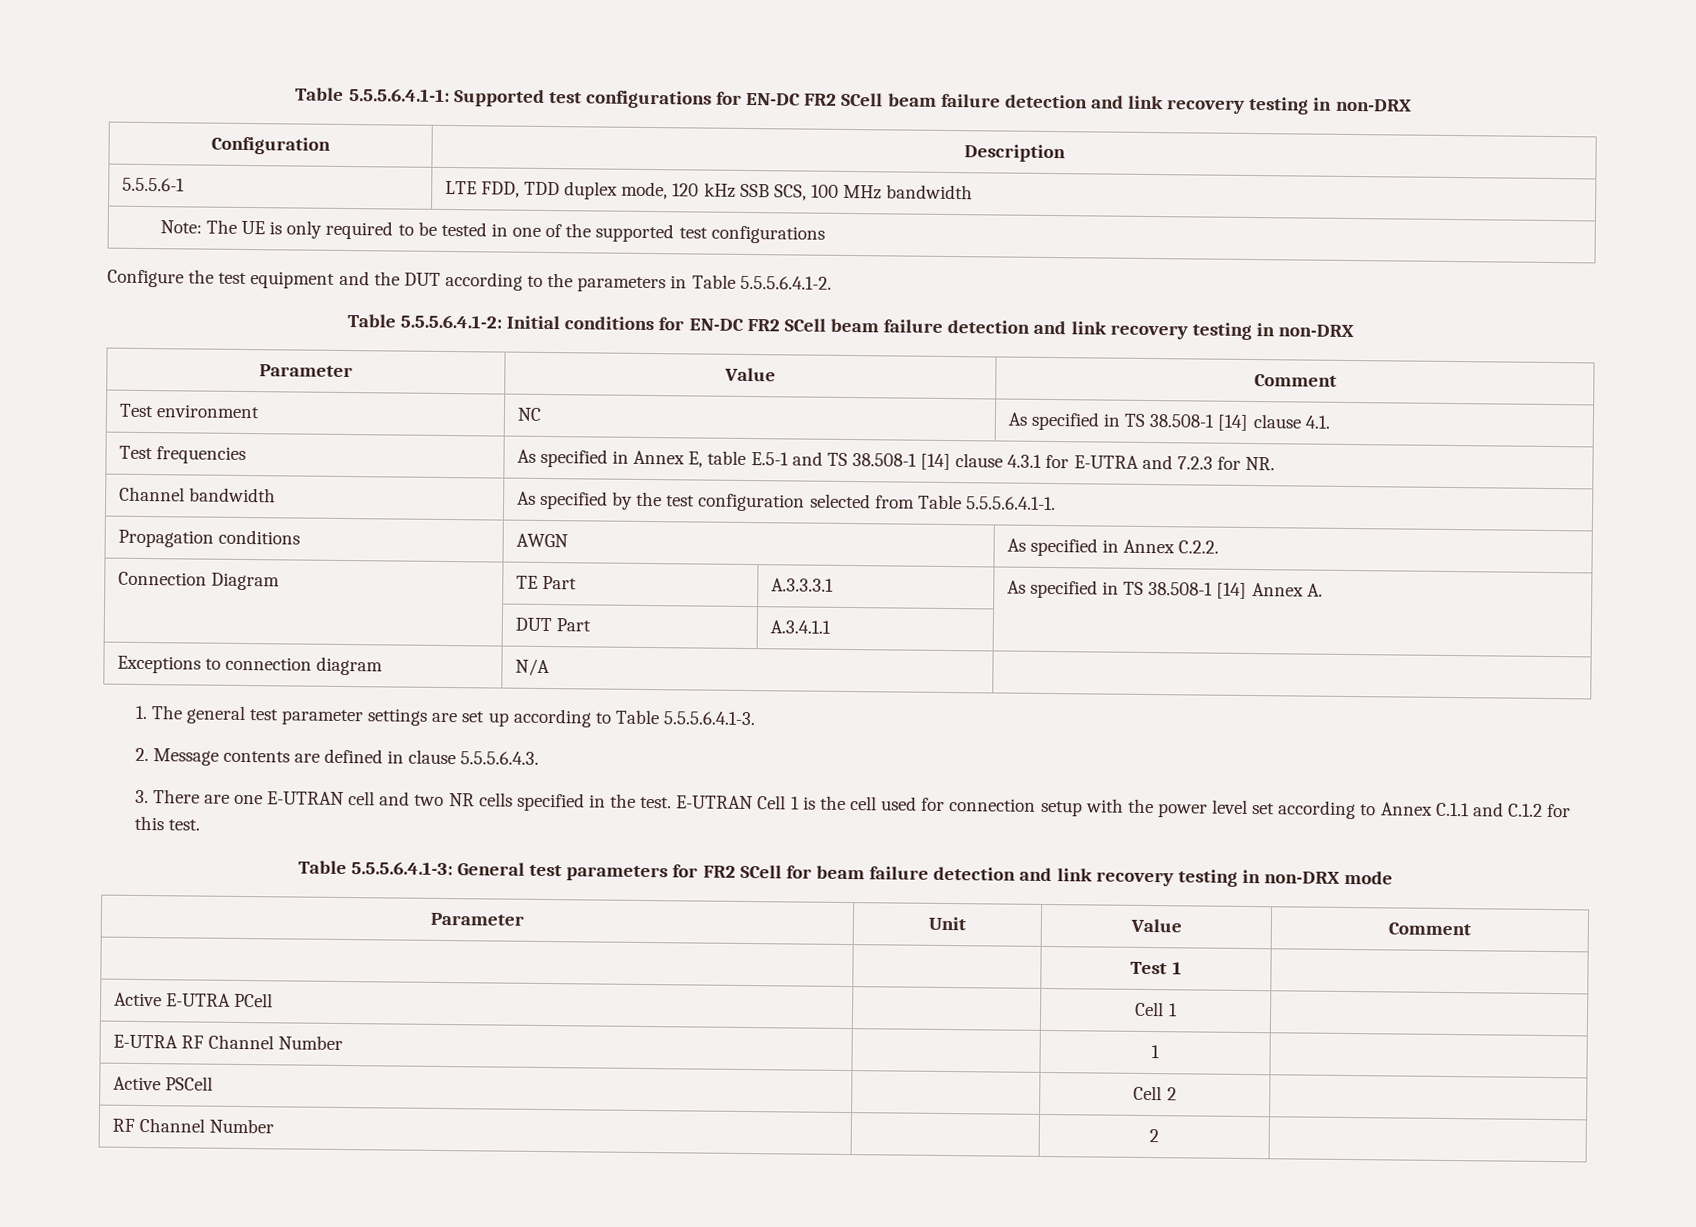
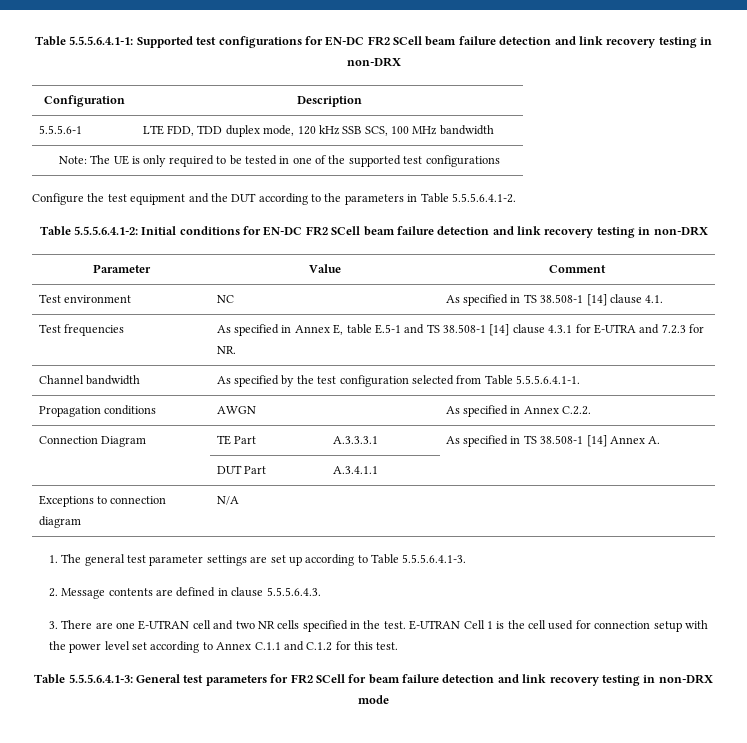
[430,912,524,926] [928,916,966,931] [1129,918,1182,933] [1388,922,1471,936] [1130,961,1182,975] [113,992,274,1008] [1135,1001,1178,1017] [112,1034,344,1051] [1151,1045,1160,1059] [112,1076,213,1091] [1133,1085,1177,1101] [111,1117,275,1134] [1149,1129,1159,1143] // Parameter | Unit | Value | Comment // | | Test 1 | // Active E-UTRA PCell | | Cell 1 | // E-UTRA RF Channel Number | | 1 | // Active PSCell | | Cell 2 | // RF Channel Number | | 2 | -> (389, 699) none

